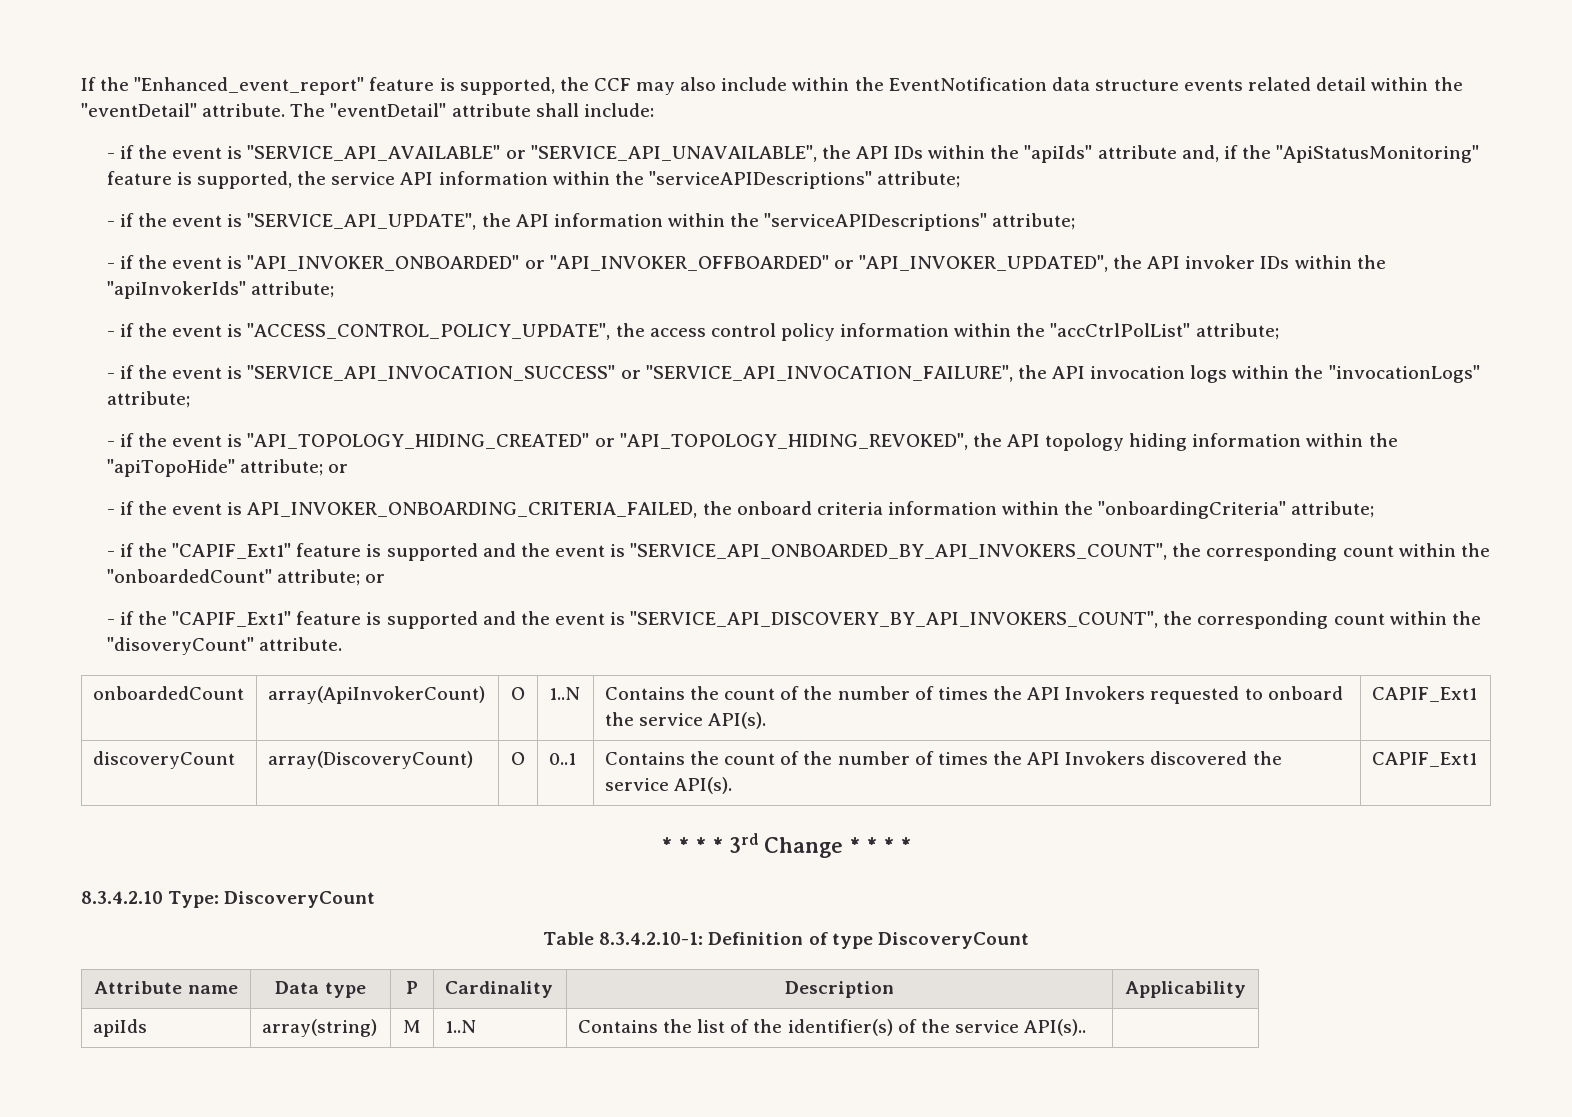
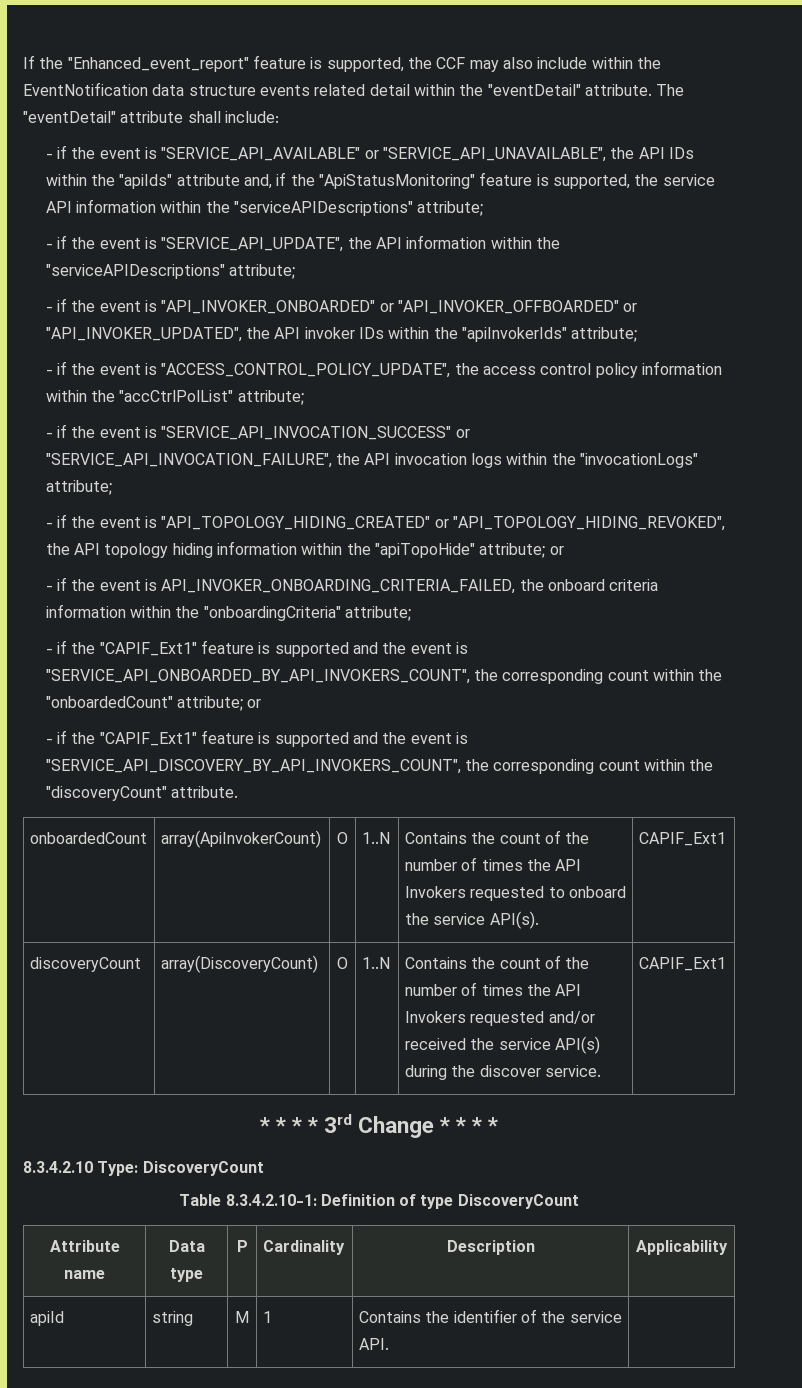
[106,637,254,655] "disoveryCount" -> [45,786,167,801] "discoveryCount"
[548,753,576,765] 0..1 -> [361,957,390,969] 1..N
[1150,751,1282,765] [604,777,733,794] discovered the service API(s). -> [470,1011,595,1026] [404,1036,600,1054] [404,1065,601,1080] requested and/or received the service API(s) during the discover service.
[92,1019,147,1037] [261,1019,377,1037] apiIds | array(string) -> [29,1311,64,1326] [151,1311,193,1326] apiId | string
[444,1020,476,1033] [577,1019,893,1036] 1..N | Contains the list of the identifier(s) -> [262,1311,272,1323] [358,1309,517,1323] 1 | Contains the identifier
[1024,1019,1087,1036] API(s).. -> [358,1338,389,1350] API.

